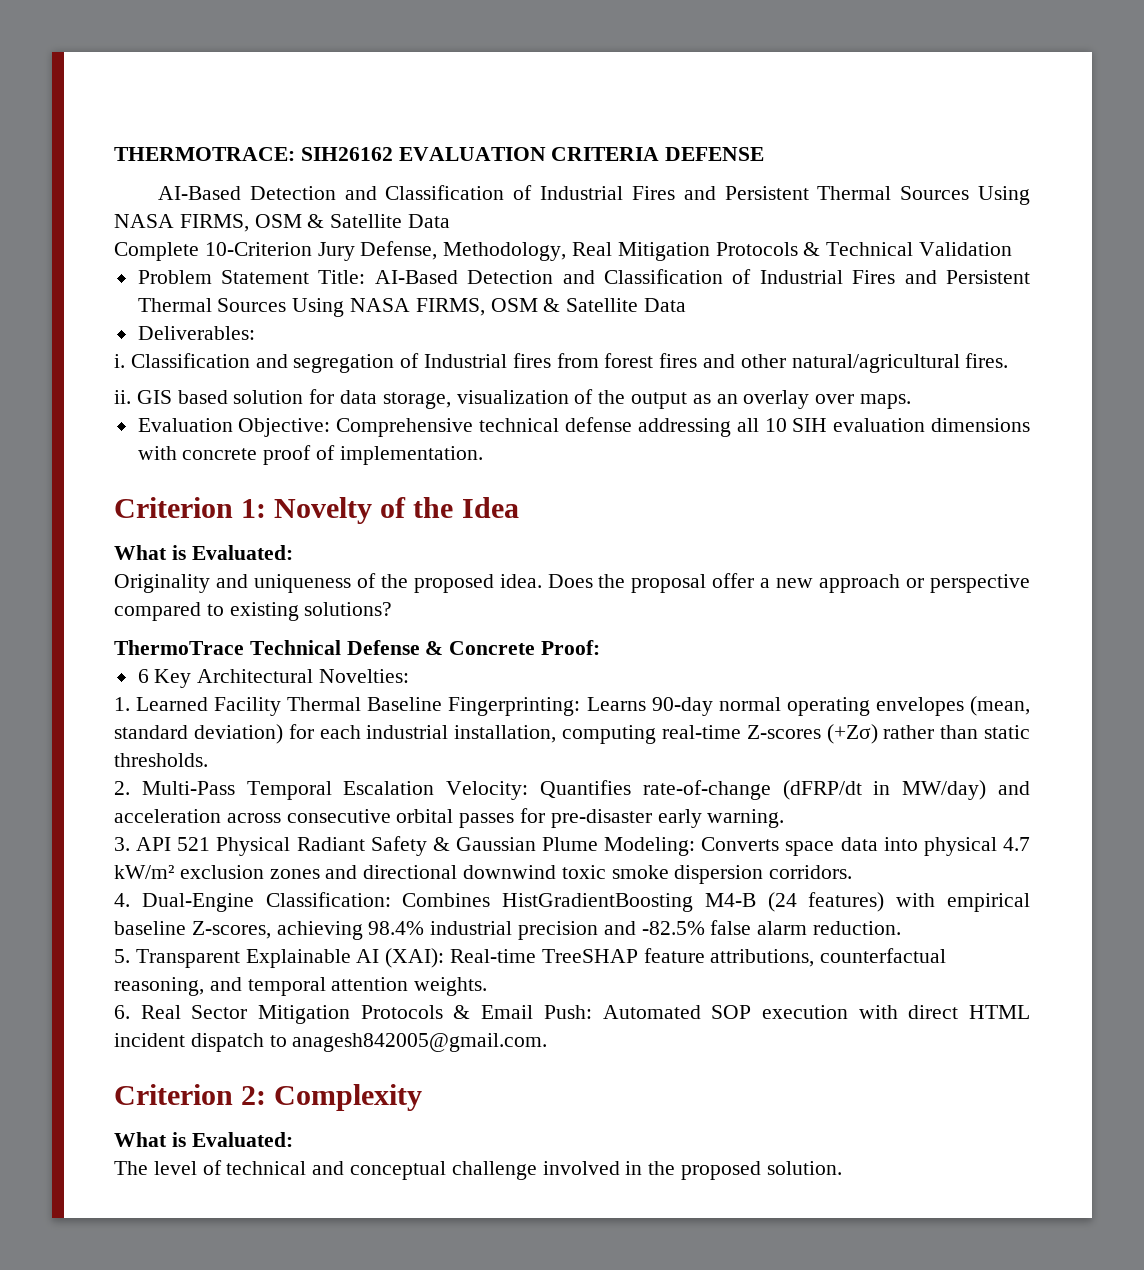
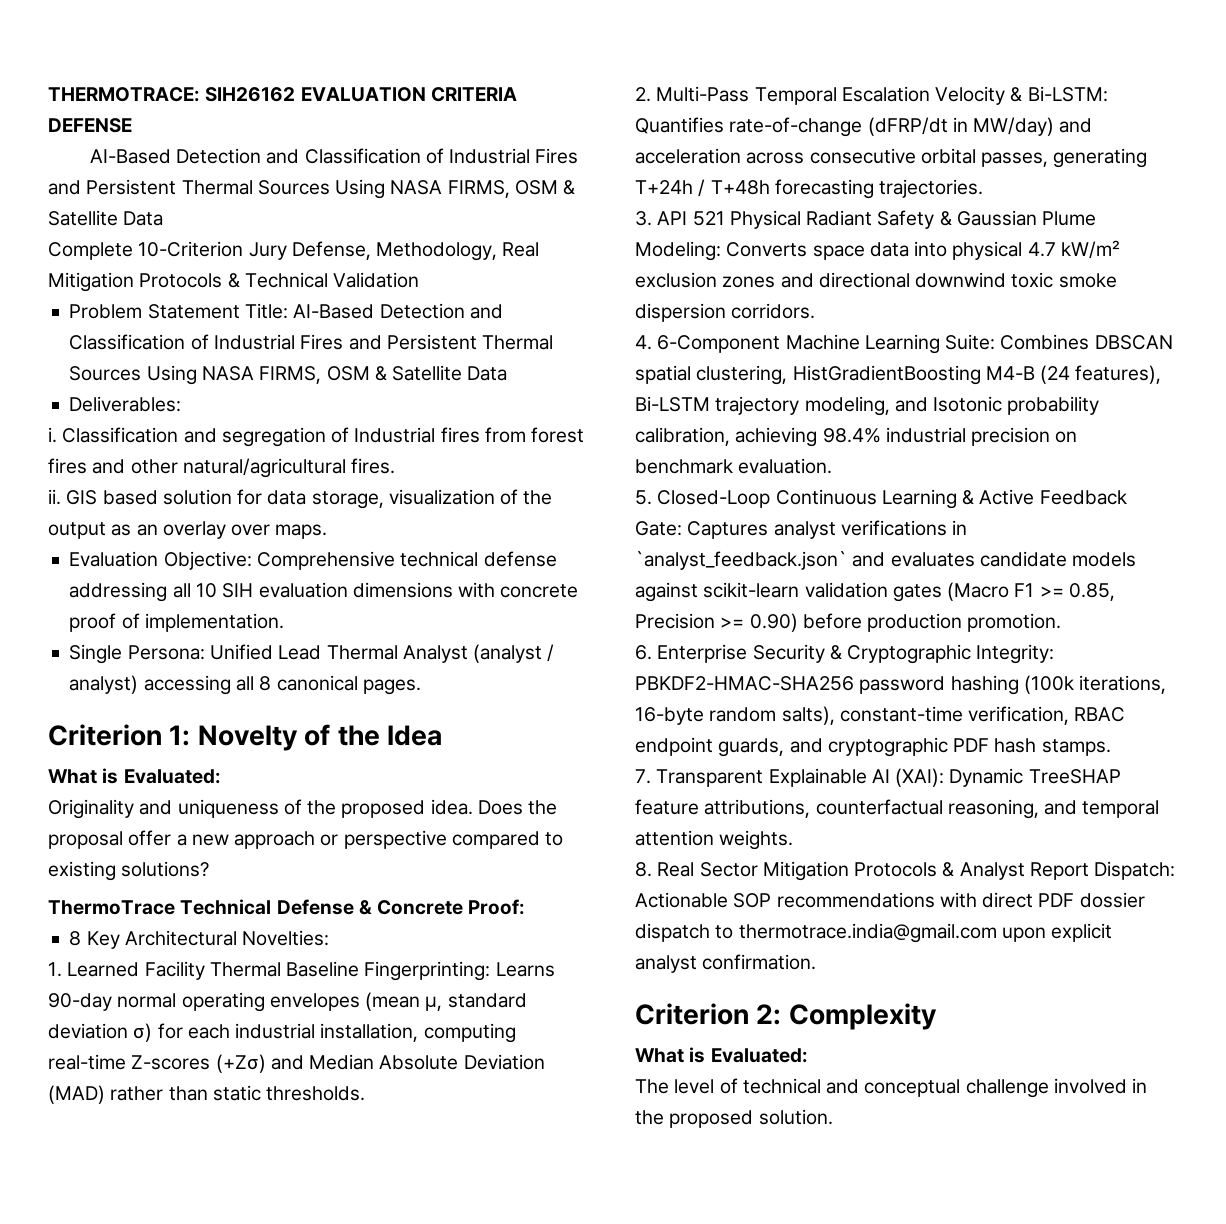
(483, 455) none -> [69,644,555,664] [69,675,421,695] // Single Persona: Unified Lead Thermal Analyst (analyst / analyst) accessing all 8 canonical pages.
[137,669,149,683] 6 -> [69,931,82,946] 8
[970,696,1030,716] [114,724,283,744] (mean, standard deviation) -> [365,992,527,1011] [48,1023,153,1042] (mean μ, standard deviation σ)
(878, 734) none -> [270,1054,545,1070] [48,1085,105,1104] and Median Absolute Deviation (MAD)
[446,781,529,800] Velocity: -> [935,86,1108,105] Velocity & Bi-LSTM:
[459,808,785,828] passes for pre-disaster early warning. -> [981,148,1148,168] [635,179,984,199] passes, generating T+24h / T+48h forecasting trajectories.
[141,892,1031,912] [114,920,902,940] [114,949,130,963] Dual-Engine Classification: Combines HistGradientBoosting M4-B (24 features) with empirical baseline Z-scores, achieving 98.4% industrial precision and -82.5% false alarm reduction. // 5. -> [657,334,1173,354] [635,365,1162,385] [635,396,1100,416] [635,427,1078,447] [635,458,833,474] [635,489,1127,509] [635,520,968,539] [635,551,1137,570] [635,582,1115,602] [635,613,1062,632] [635,644,1055,664] [635,675,1167,695] [635,706,1126,725] [635,737,1111,757] [635,769,651,784] 6-Component Machine Learning Suite: Combines DBSCAN spatial clustering, HistGradientBoosting M4-B (24 features), Bi-LSTM trajectory modeling, and Isotonic probability calibration, achieving 98.4% industrial precision on benchmark evaluation. // 5. Closed-Loop Continuous Learning & Active Feedback Gate: Captures analyst verifications in `analyst_feedback.json` and evaluates candidate models against scikit-learn validation gates (Macro F1 >= 0.85, Precision >= 0.90) before production promotion. // 6. Enterprise Security & Cryptographic Integrity: PBKDF2-HMAC-SHA256 password hashing (100k iterations, 16-byte random salts), constant-time verification, RBAC endpoint guards, and cryptographic PDF hash stamps. // 7.
[450,949,537,963] Real-time -> [949,768,1024,787] Dynamic
[114,1005,130,1019] 6. -> [635,862,652,877] 8.
[481,1005,1030,1019] [114,1033,548,1052] Email Push: Automated SOP execution with direct HTML incident dispatch to anagesh842005@gmail.com. -> [959,861,1176,880] [635,892,1145,908] [635,923,1113,943] [635,954,817,973] Analyst Report Dispatch: Actionable SOP recommendations with direct PDF dossier dispatch to thermotrace.india@gmail.com upon explicit analyst confirmation.

